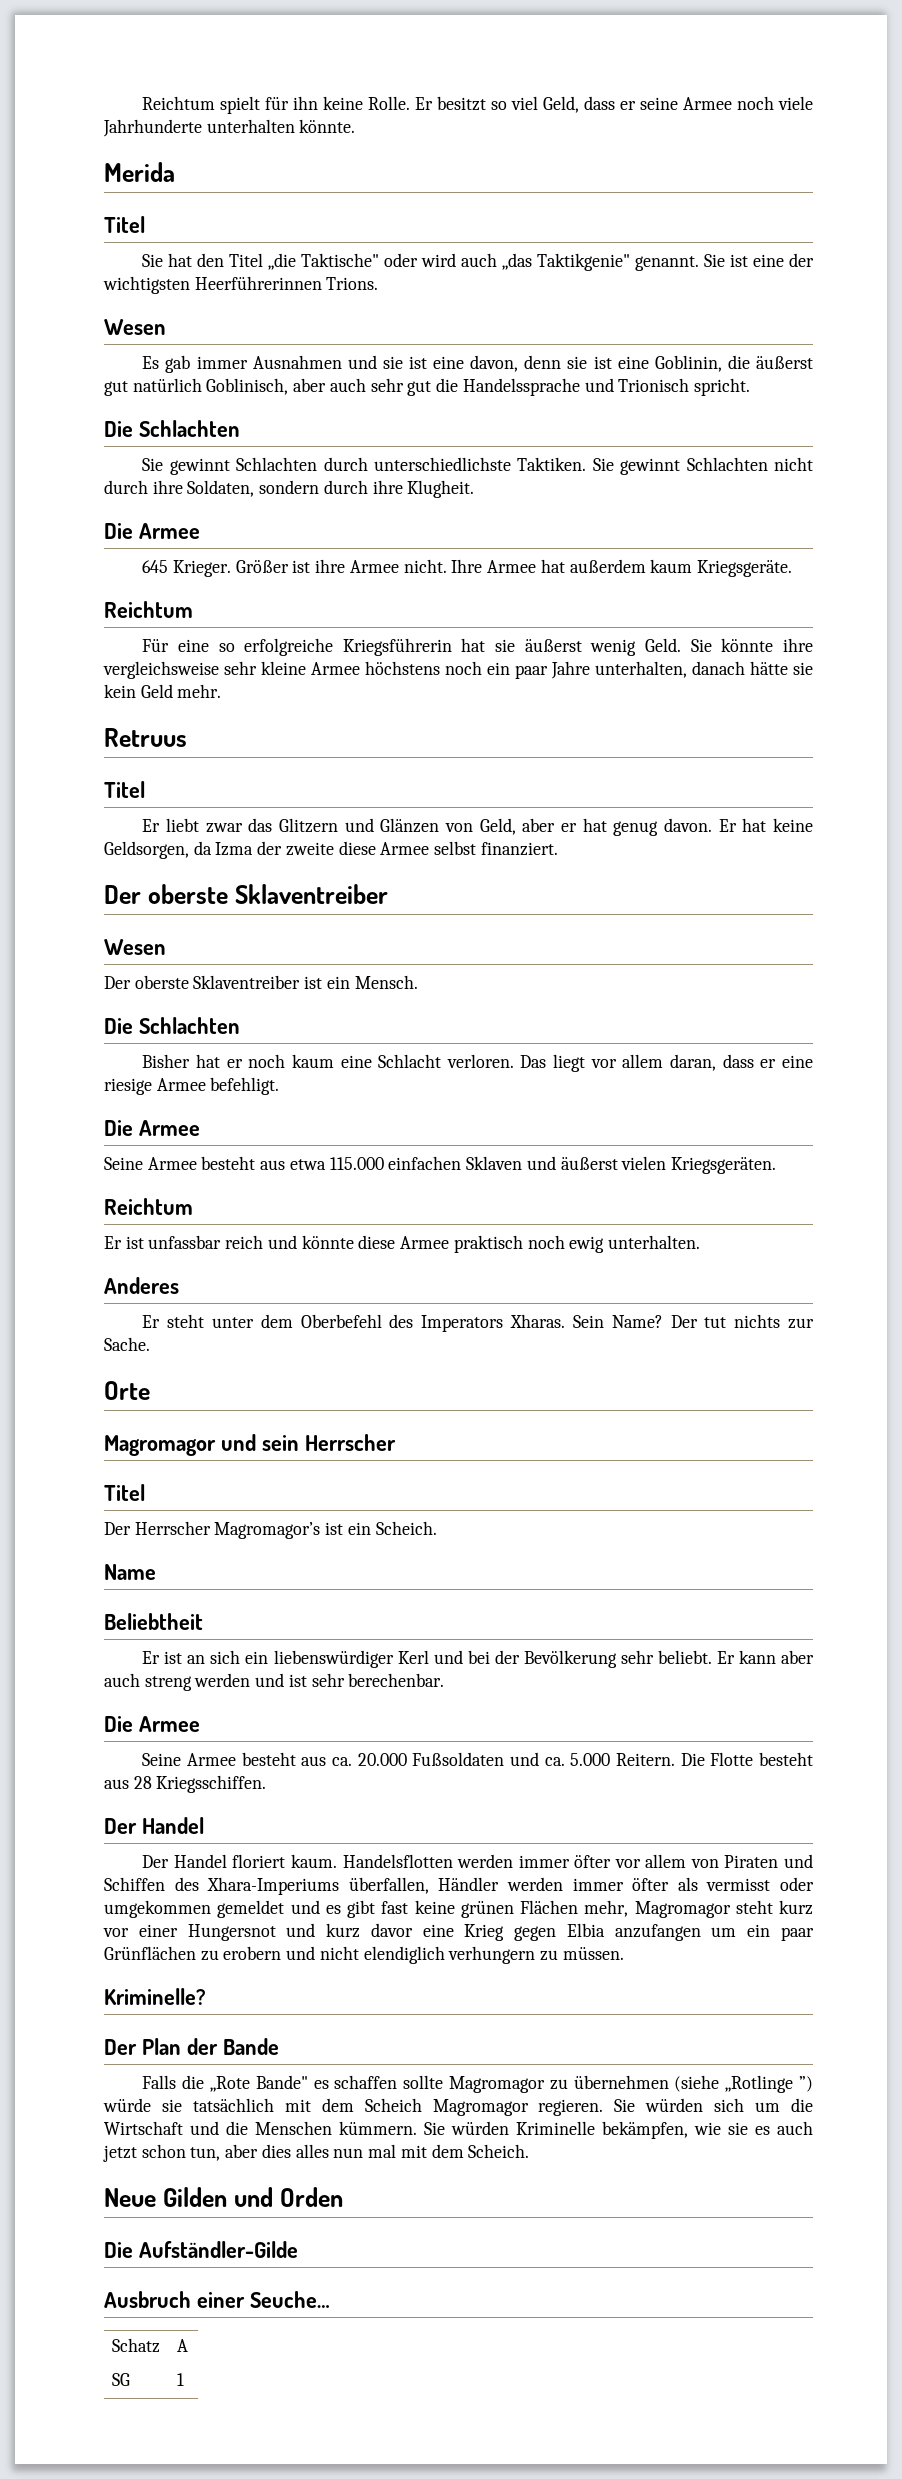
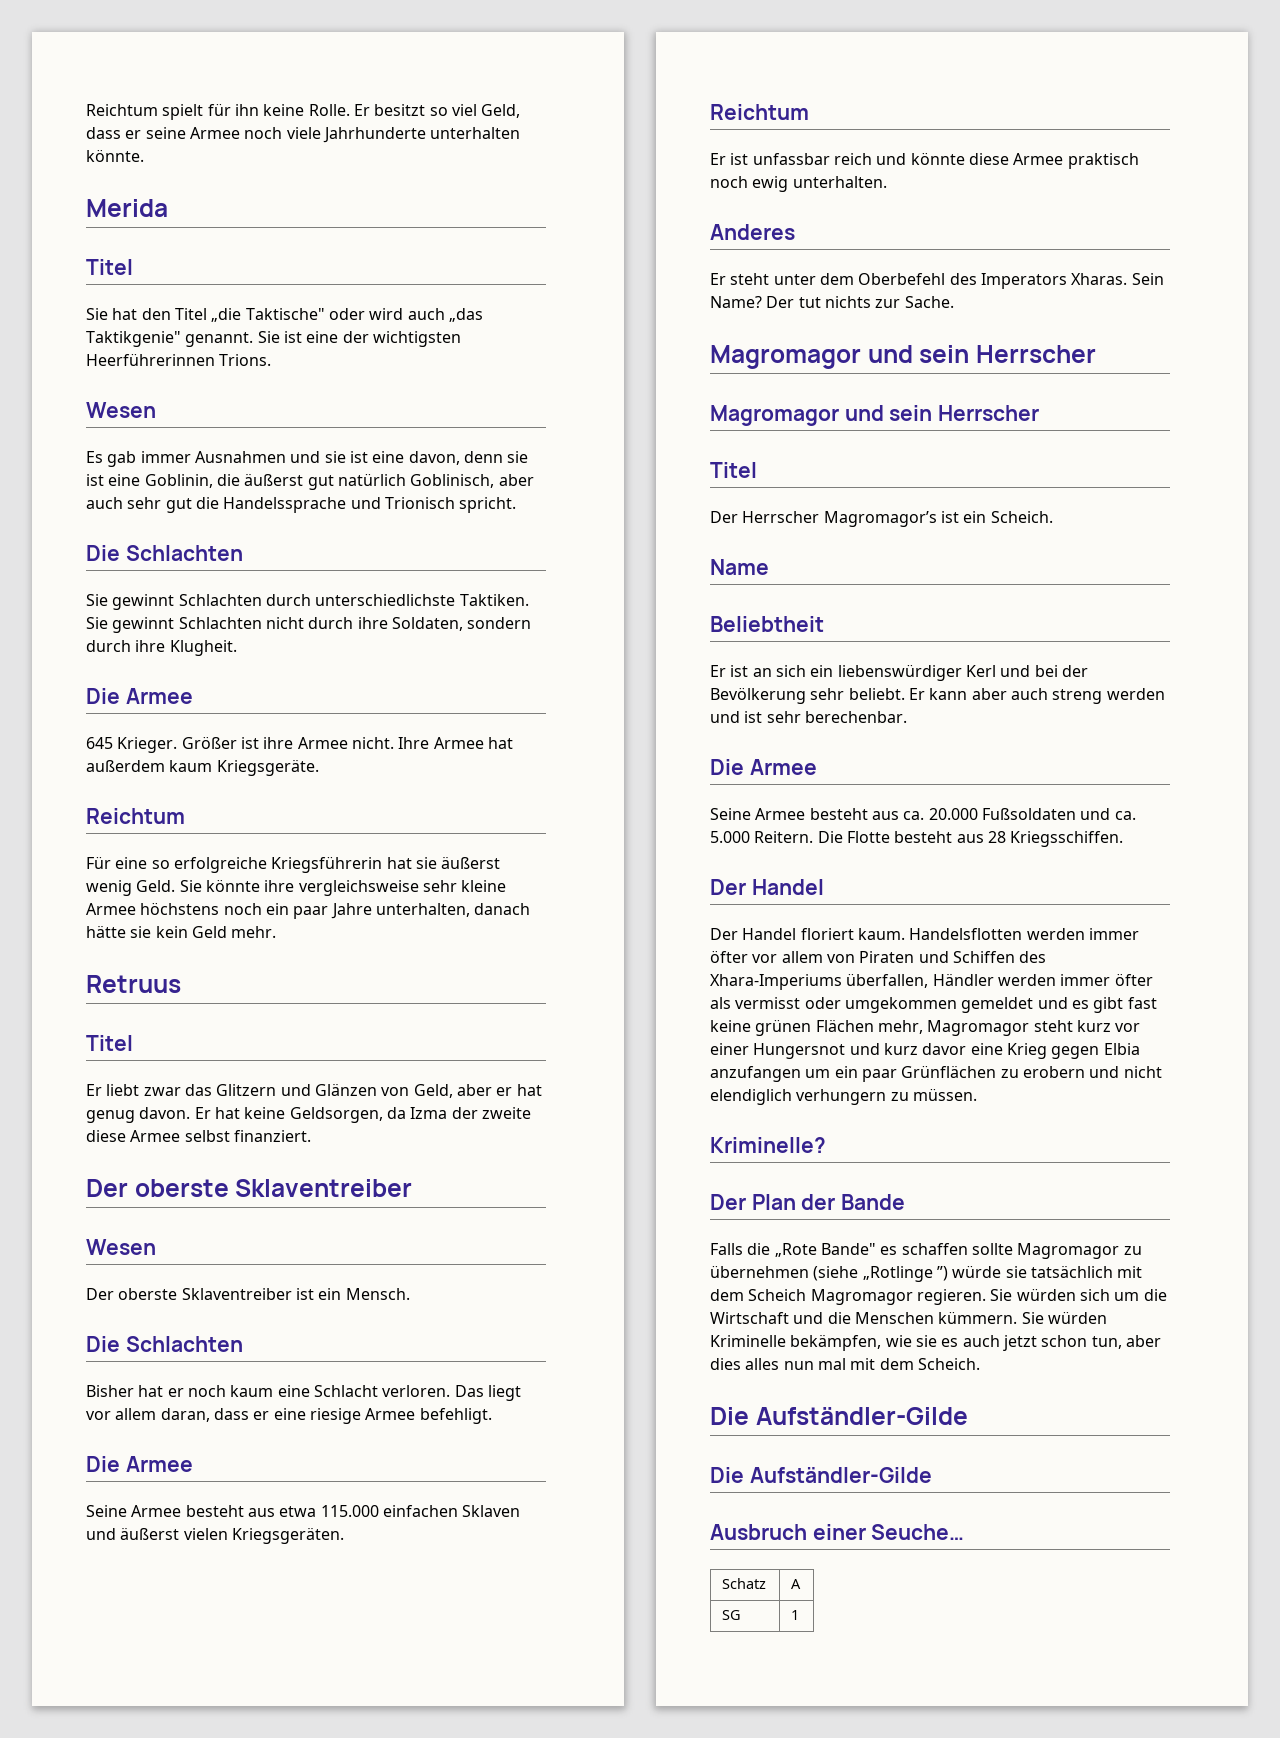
[104,1381,150,1400] Orte -> [710,345,1096,369] Magromagor und sein Herrscher
[104,2187,343,2207] Neue Gilden und Orden -> [710,1407,968,1425] Die Aufständler-Gilde

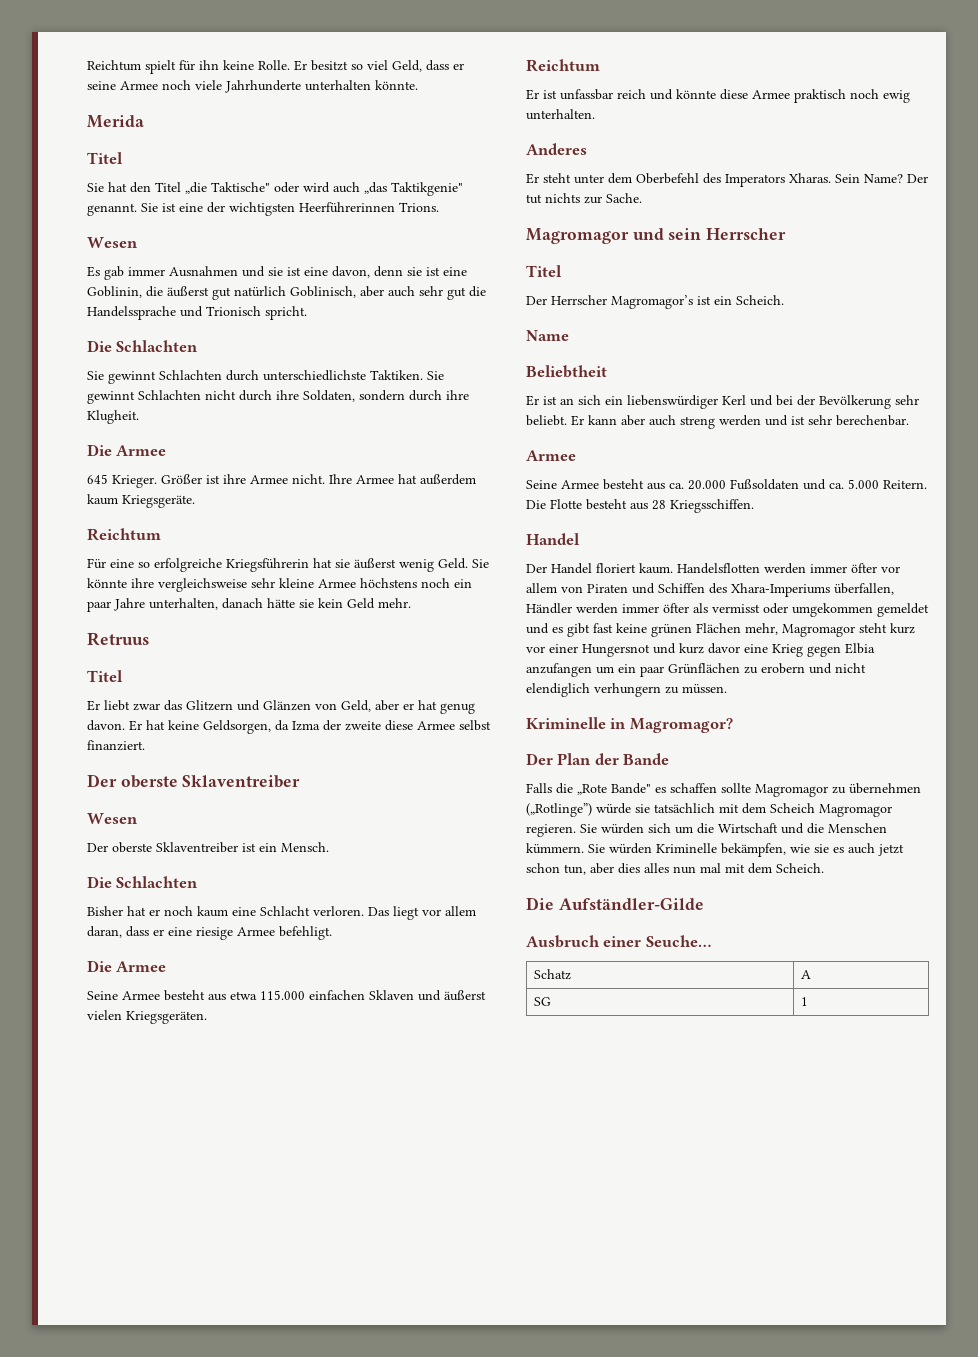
[710,405,1040,426] // Magromagor und sein Herrscher -> (787, 234) none
[710,759,744,775] Die -> (909, 420) none
[710,879,746,895] Der -> (754, 506) none
[710,1137,826,1153] Kriminelle? -> [526,717,733,733] Kriminelle in Magromagor?
[813,1266,948,1282] (siehe „Rotlinge ”) -> [526,803,592,817] („Rotlinge”)
[710,1467,932,1483] // Die Aufständler-Gilde -> (704, 904) none

